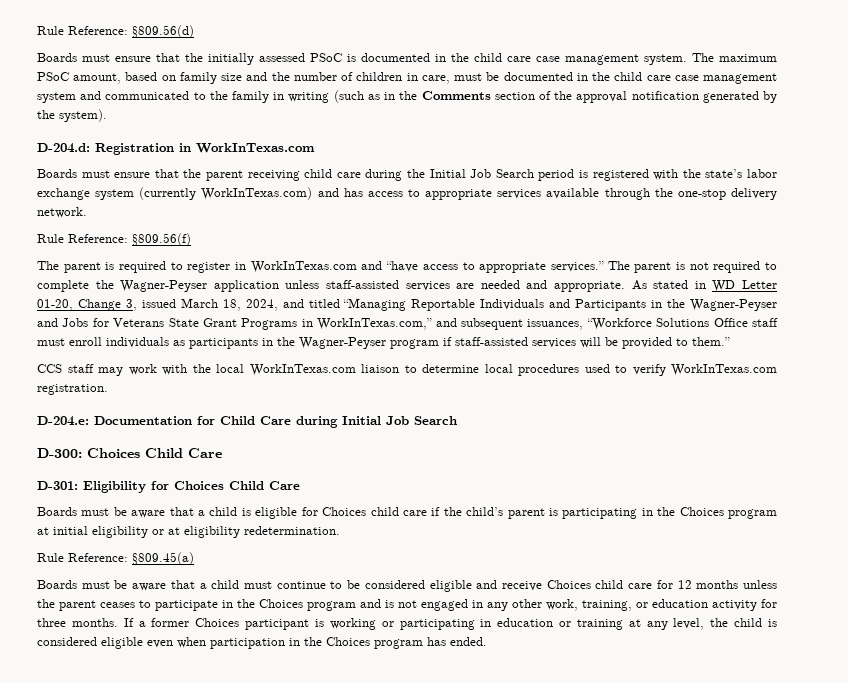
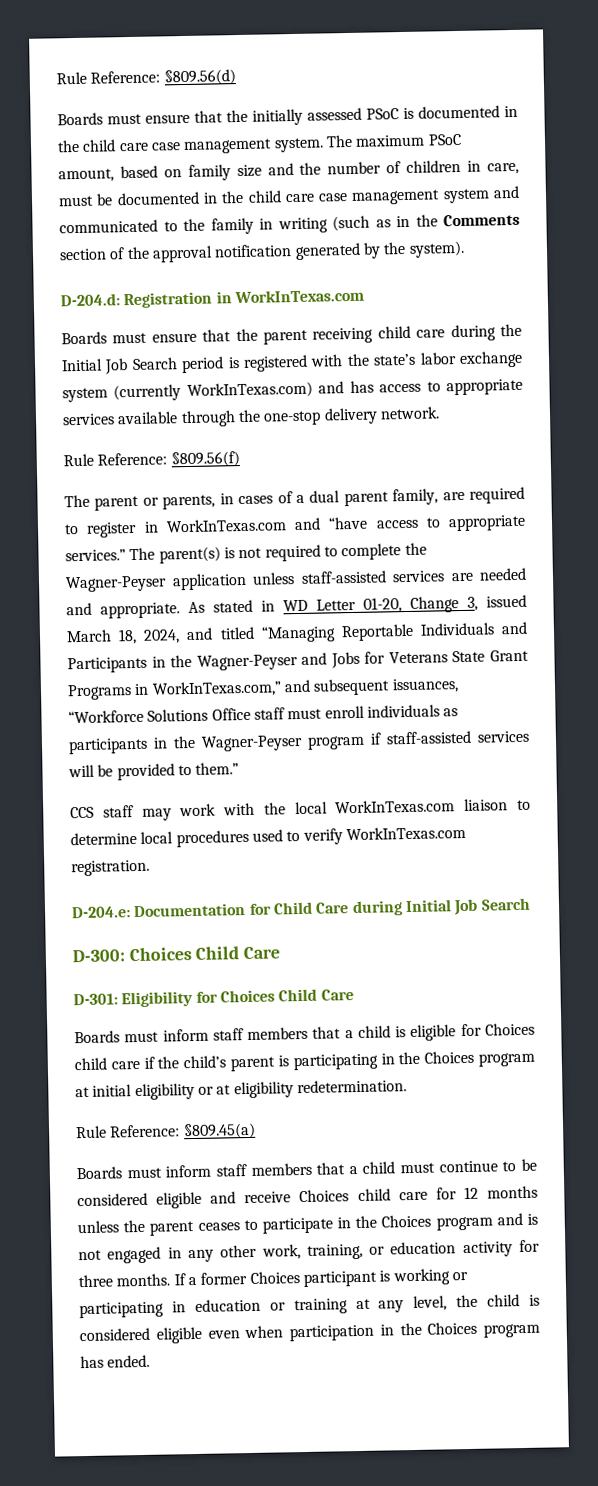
[105,262,115,270] is -> [142,488,465,510] or parents, in cases of a dual parent family, are
[634,262,672,273] parent -> [158,546,221,564] parent(s)
[113,507,166,518] be aware -> [162,1026,309,1042] inform staff members
[114,580,167,591] be aware -> [165,1162,312,1178] inform staff members

